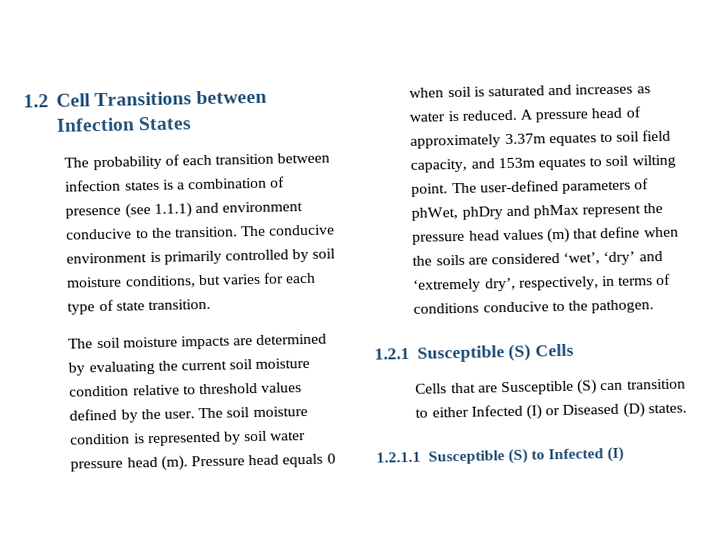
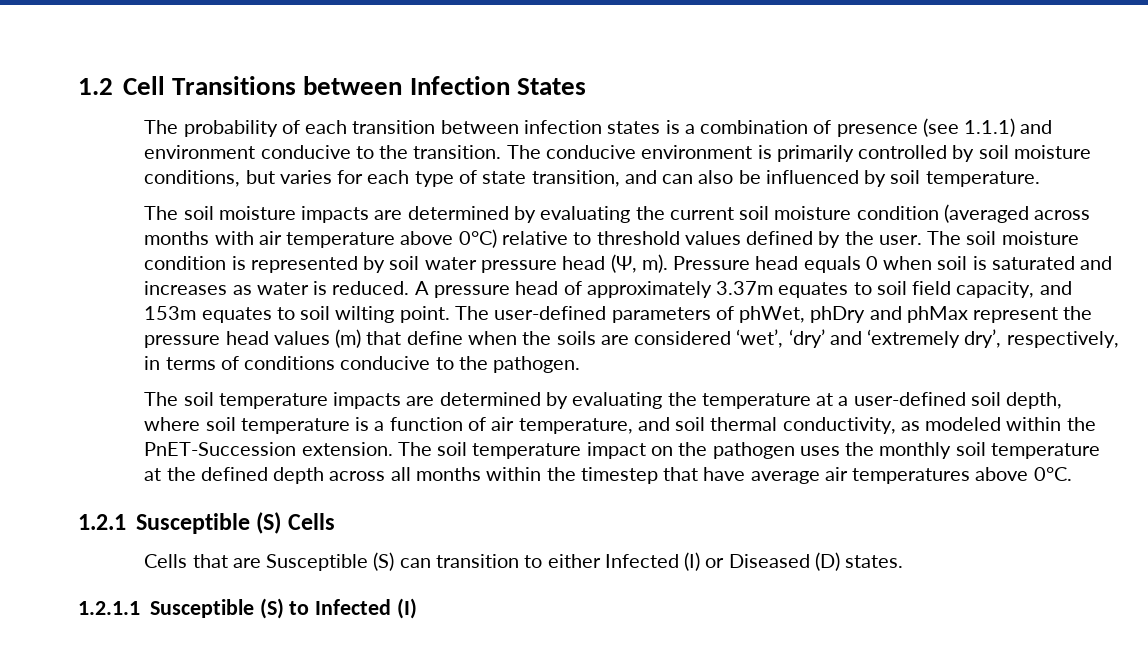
[147,298,211,311] transition. -> [531,170,1040,187] transition, and can also be influenced by soil temperature.
(130, 391) none -> [943,204,1091,223] [144,229,497,248] (averaged across months with air temperature above 0°C)
[160,455,188,471] (m). -> [610,254,668,273] (Ψ, m).
(655, 306) none -> [144,392,1063,409] [144,417,1096,434] [144,442,1100,459] [144,467,1072,484] // The soil temperature impacts are determined by evaluating the temperature at a user-defined soil depth, where soil temperature is a function of air temperature, and soil thermal conductivity, as modeled within the PnET-Succession extension. The soil temperature impact on the pathogen uses the monthly soil temperature at the defined depth across all months within the timestep that have average air temperatures above 0°C.

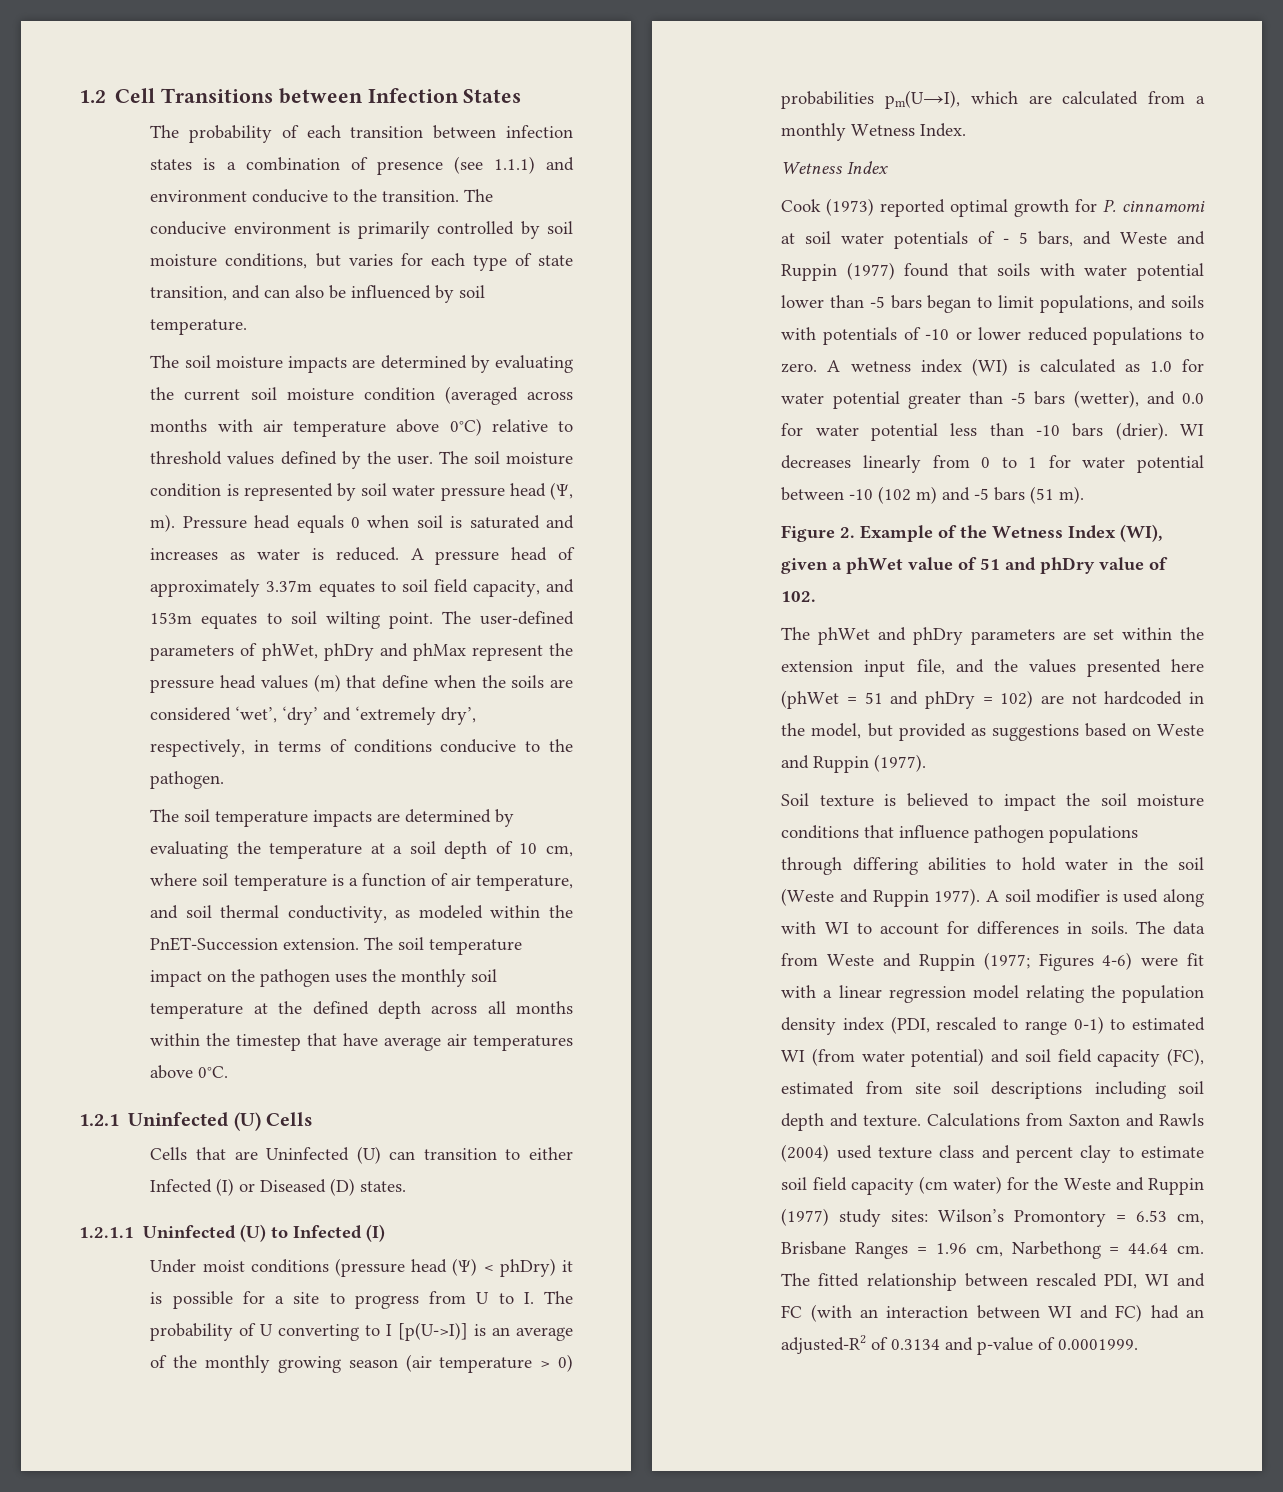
[853,392,1063,409] user-defined soil depth, -> [409,841,574,859] soil depth of 10 cm,
[135,512,282,534] Susceptible (S) -> [128,1112,261,1131] Uninfected (U)
[266,552,395,571] Susceptible (S) -> [266,1146,381,1164] Uninfected (U)
[149,598,284,619] Susceptible (S) -> [143,1224,267,1242] Uninfected (U)
(417, 608) none -> [150,1258,573,1277] [150,1291,573,1309] [150,1322,573,1341] [150,1354,573,1373] [781,90,1205,109] [781,123,967,141] [781,161,889,174] [781,198,1205,217] [781,231,1205,249] [781,262,1204,281] [781,295,1204,313] [781,327,1204,345] [781,358,1204,376] [781,390,1204,409] [781,422,1204,441] [781,455,1204,473] [781,486,1085,504] [781,524,1164,542] [781,557,1169,574] [781,591,817,602] [781,627,1204,645] [781,659,1204,677] [781,690,1204,709] [781,723,1204,741] [781,754,927,773] [781,793,1204,811] [781,825,1139,843] [781,857,1204,875] [781,888,1204,907] [781,921,1205,935] [781,952,1204,971] [781,985,1204,1003] [781,1016,1205,1035] [781,1048,1204,1067] [781,1081,1204,1099] [781,1113,1204,1131] [781,1144,1204,1163] [781,1176,1204,1195] [781,1208,1204,1227] [781,1241,1204,1259] [781,1273,1205,1291] [781,1304,1204,1322] [781,1335,1139,1355] // Under moist conditions (pressure head (Ψ) < phDry) it is possible for a site to progress from U to I. The probability of U converting to I [p(U->I)] is an average of the monthly growing season (air temperature > 0) probabilities pm(U→I), which are calculated from a monthly Wetness Index. // Wetness Index // Cook (1973) reported optimal growth for P. cinnamomi at soil water potentials of - 5 bars, and Weste and Ruppin (1977) found that soils with water potential lower than -5 bars began to limit populations, and soils with potentials of -10 or lower reduced populations to zero. A wetness index (WI) is calculated as 1.0 for water potential greater than -5 bars (wetter), and 0.0 for water potential less than -10 bars (drier). WI decreases linearly from 0 to 1 for water potential between -10 (102 m) and -5 bars (51 m). // Figure 2. Example of the Wetness Index (WI), given a phWet value of 51 and phDry value of 102. // The phWet and phDry parameters are set within the extension input file, and the values presented here (phWet = 51 and phDry = 102) are not hardcoded in the model, but provided as suggestions based on Weste and Ruppin (1977). // Soil texture is believed to impact the soil moisture conditions that influence pathogen populations through differing abilities to hold water in the soil (Weste and Ruppin 1977). A soil modifier is used along with WI to account for differences in soils. The data from Weste and Ruppin (1977; Figures 4-6) were fit with a linear regression model relating the population density index (PDI, rescaled to range 0-1) to estimated WI (from water potential) and soil field capacity (FC), estimated from site soil descriptions including soil depth and texture. Calculations from Saxton and Rawls (2004) used texture class and percent clay to estimate soil field capacity (cm water) for the Weste and Ruppin (1977) study sites: Wilson’s Promontory = 6.53 cm, Brisbane Ranges = 1.96 cm, Narbethong = 44.64 cm. The fitted relationship between rescaled PDI, WI and FC (with an interaction between WI and FC) had an adjusted-R2 of 0.3134 and p-value of 0.0001999.

